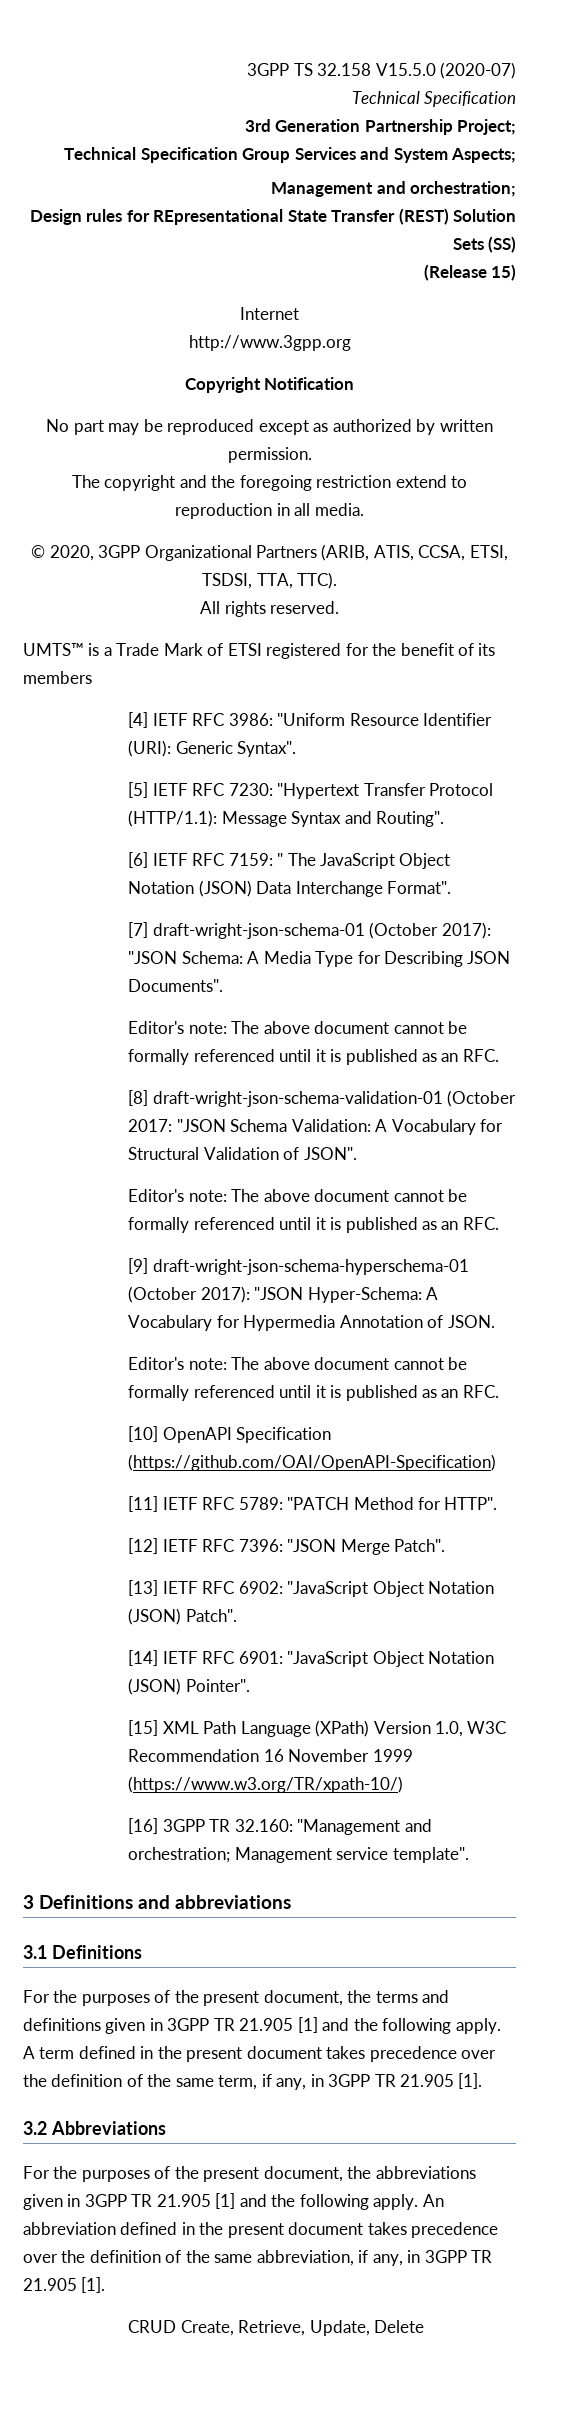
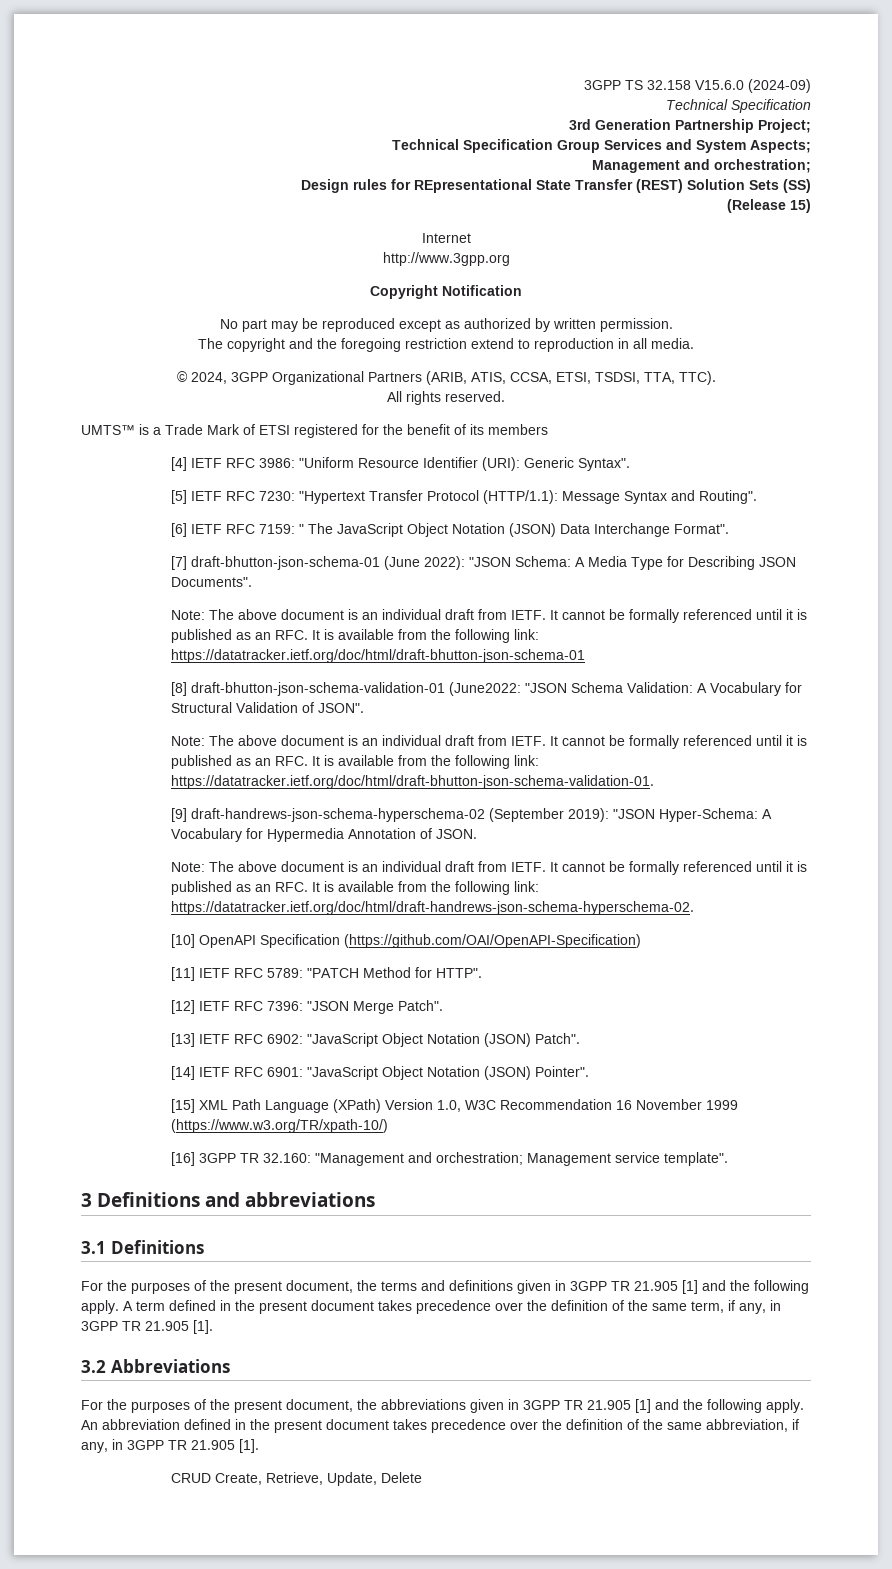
[375,62,516,79] V15.5.0 (2020-07) -> [695,79,811,93] V15.6.0 (2024-09)
[49,545,94,561] 2020, -> [190,372,227,384] 2024,
[152,922,491,939] draft-wright-json-schema-01 (October 2017): -> [190,556,465,570] draft-bhutton-json-schema-01 (June 2022):
[128,1021,390,1034] Editor's note: The above document -> [170,609,558,620] Note: The above document is an individual draft from IETF. It
[128,1090,517,1107] [128,1119,173,1132] // [8] draft-wright-json-schema-validation-01 (October 2017: -> [311,629,539,643] [170,649,585,663] [170,682,521,696] It is available from the following link: https://datatracker.ietf.org/doc/html/draft-bhutton-json-schema-01 // [8] draft-bhutton-json-schema-validation-01 (June2022:
[128,1189,390,1202] Editor's note: The above document -> [170,735,558,746] Note: The above document is an individual draft from IETF. It
[128,1258,469,1275] [128,1286,250,1303] // [9] draft-wright-json-schema-hyperschema-01 (October 2017): -> [311,755,539,769] [170,775,654,789] [170,808,609,822] It is available from the following link: https://datatracker.ietf.org/doc/html/draft-bhutton-json-schema-validation-01. // [9] draft-handrews-json-schema-hyperschema-02 (September 2019):
[128,1357,390,1370] Editor's note: The above document -> [170,861,558,872] Note: The above document is an individual draft from IETF. It
(499, 1391) none -> [311,881,539,895] [170,901,694,915] It is available from the following link: https://datatracker.ietf.org/doc/html/draft-handrews-json-schema-hyperschema-02.

